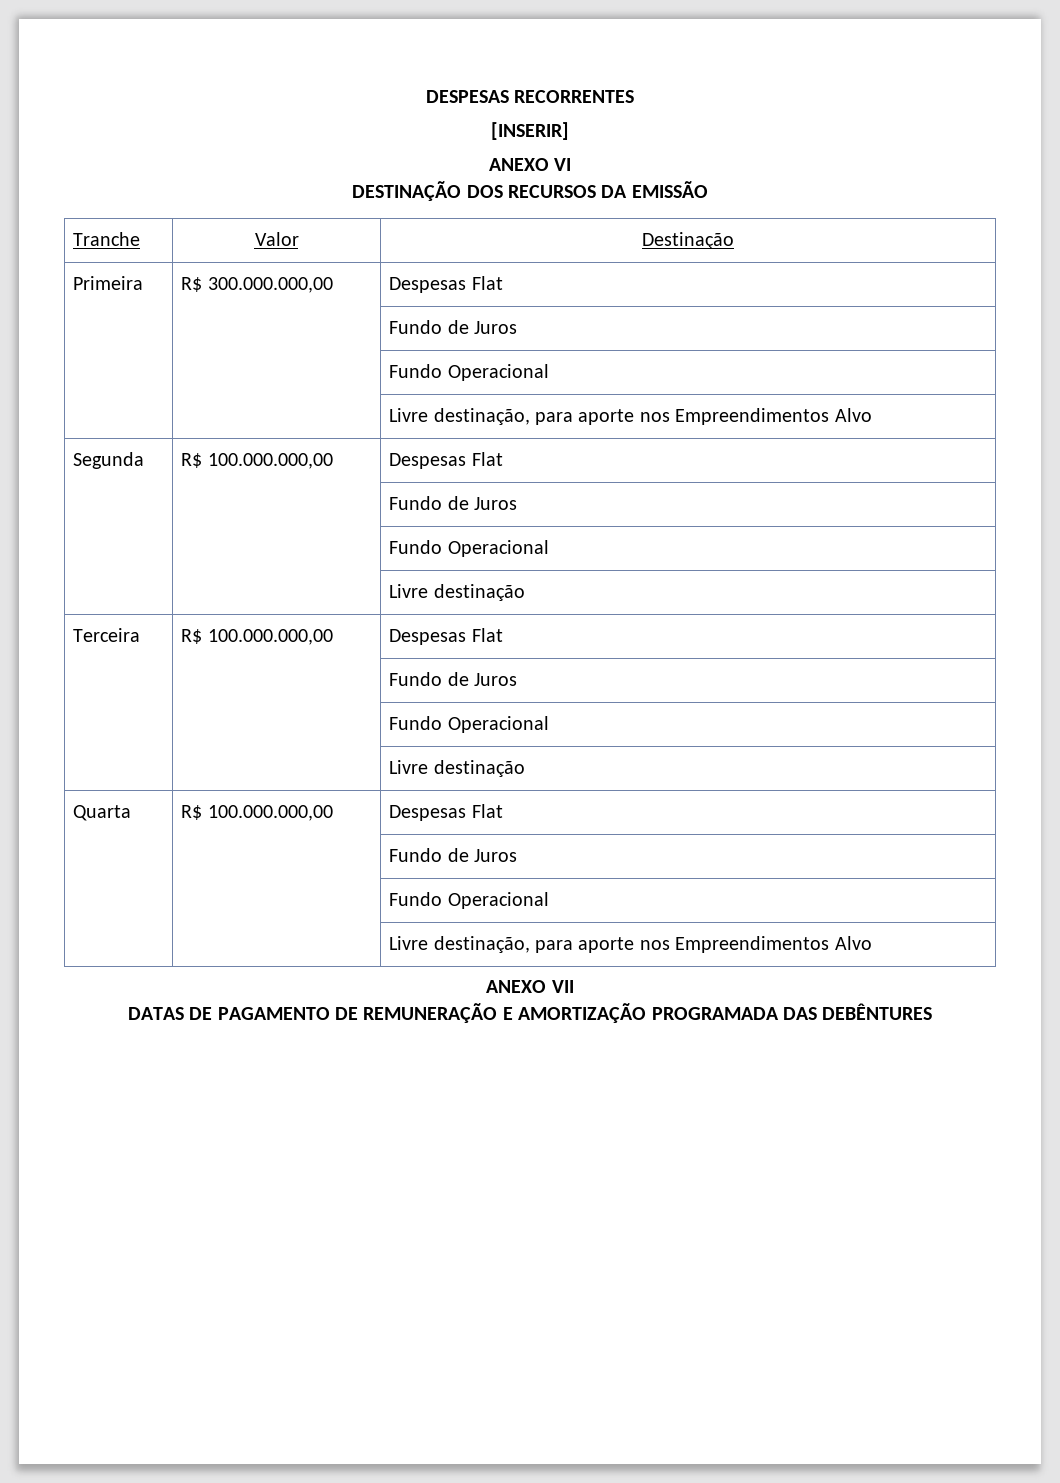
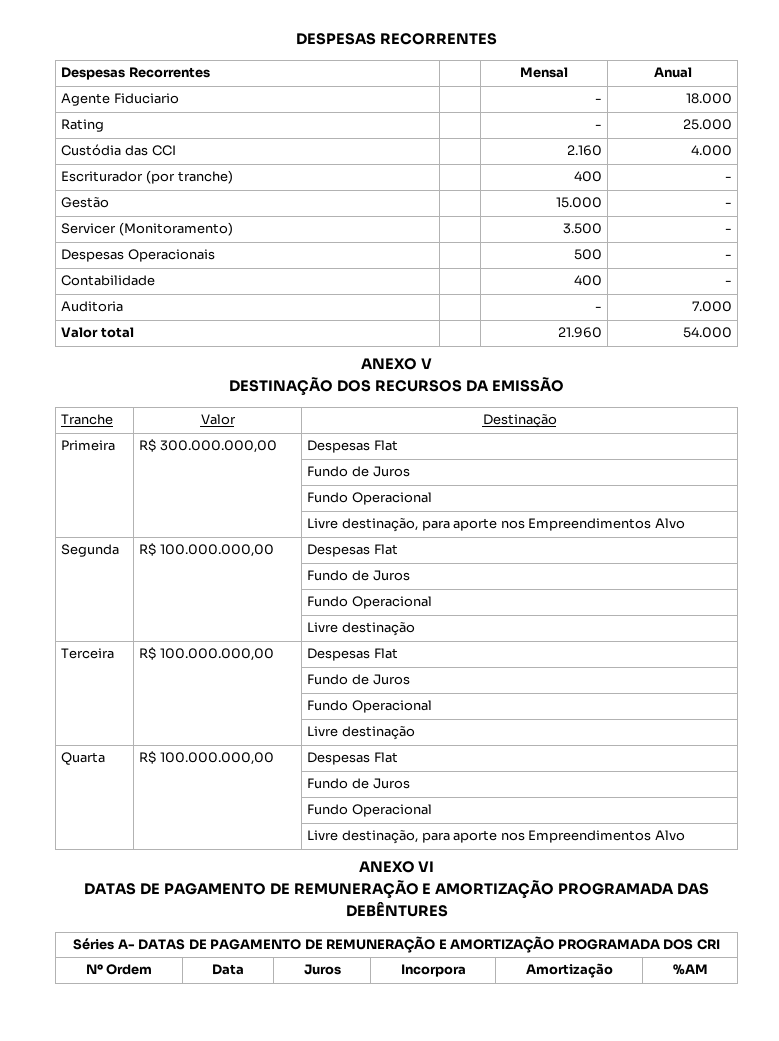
[491,122,569,140] [488,158,572,171] // [INSERIR] // ANEXO VI -> [61,67,210,80] [520,67,568,78] [653,67,692,78] [61,93,179,106] [594,98,602,103] [685,93,732,104] [61,119,105,132] [594,124,602,129] [682,119,732,130] [61,144,176,156] [566,145,602,156] [690,145,732,156] [61,170,233,184] [573,171,602,182] [724,176,732,181] [61,197,110,208] [555,197,602,208] [724,202,732,207] [61,222,233,236] [562,223,602,234] [724,228,732,233] [61,249,215,262] [573,249,602,260] [724,254,732,259] [61,275,156,286] [573,275,602,286] [724,280,732,285] [61,301,124,312] [594,306,602,311] [691,301,732,312] [61,327,134,338] [557,327,602,338] [682,327,732,338] [361,358,432,370] // Despesas Recorrentes | | Mensal | Anual // Agente Fiduciario | | - | 18.000 // Rating | | - | 25.000 // Custódia das CCI | | 2.160 | 4.000 // Escriturador (por tranche) | | 400 | - // Gestão | | 15.000 | - // Servicer (Monitoramento) | | 3.500 | - // Despesas Operacionais | | 500 | - // Contabilidade | | 400 | - // Auditoria | | - | 7.000 // Valor total | | 21.960 | 54.000 // ANEXO V
[551,980,574,993] VII -> [418,861,435,872] VI
(933, 1011) none -> [73,936,720,953] [85,964,153,975] [212,964,244,975] [303,964,341,975] [400,964,466,977] [525,963,613,978] [672,964,708,975] // Séries A- DATAS DE PAGAMENTO DE REMUNERAÇÃO E AMORTIZAÇÃO PROGRAMADA DOS CRI // Nº Ordem | Data | Juros | Incorpora | Amortização | %AM

